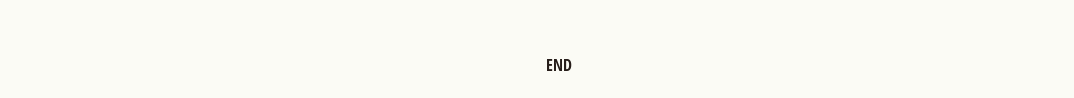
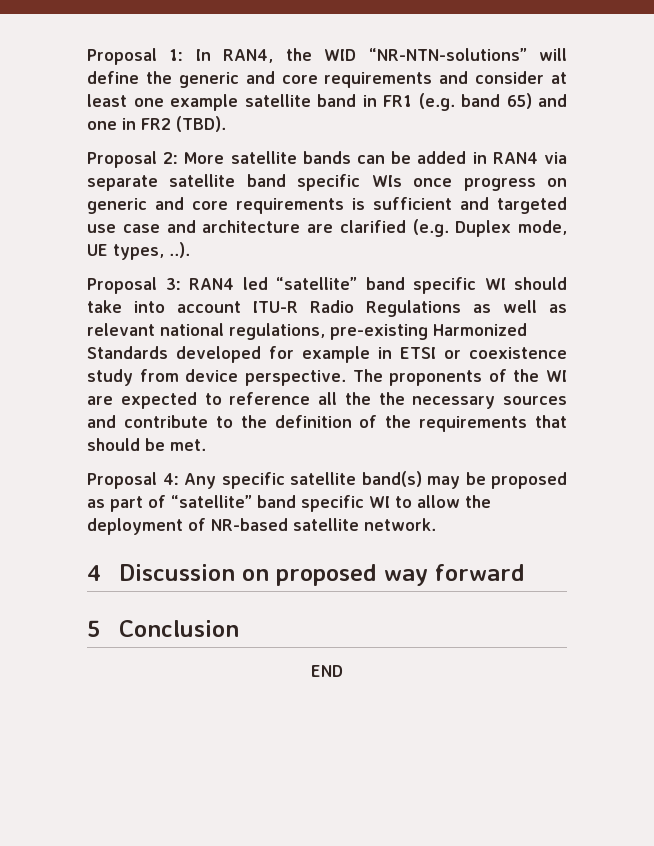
(546, 65) none -> [87,48,567,65] [87,71,567,88] [87,93,567,111] [87,116,226,132] [87,151,567,168] [87,174,567,191] [87,197,567,214] [87,219,567,237] [87,242,190,260] [87,277,567,294] [87,300,567,317] [87,323,527,340] [87,346,567,363] [87,369,567,386] [87,392,567,409] [87,415,567,432] [87,438,206,451] [87,471,567,489] [87,495,491,512] [87,518,436,535] [87,564,525,586] [87,620,239,637] Proposal 1: In RAN4, the WID “NR-NTN-solutions” will define the generic and core requirements and consider at least one example satellite band in FR1 (e.g. band 65) and one in FR2 (TBD). // Proposal 2: More satellite bands can be added in RAN4 via separate satellite band specific WIs once progress on generic and core requirements is sufficient and targeted use case and architecture are clarified (e.g. Duplex mode, UE types, ..). // Proposal 3: RAN4 led “satellite” band specific WI should take into account ITU-R Radio Regulations as well as relevant national regulations, pre-existing Harmonized Standards developed for example in ETSI or coexistence study from device perspective. The proponents of the WI are expected to reference all the the necessary sources and contribute to the definition of the requirements that should be met. // Proposal 4: Any specific satellite band(s) may be proposed as part of “satellite” band specific WI to allow the deployment of NR-based satellite network. // 4 Discussion on proposed way forward // 5 Conclusion //

